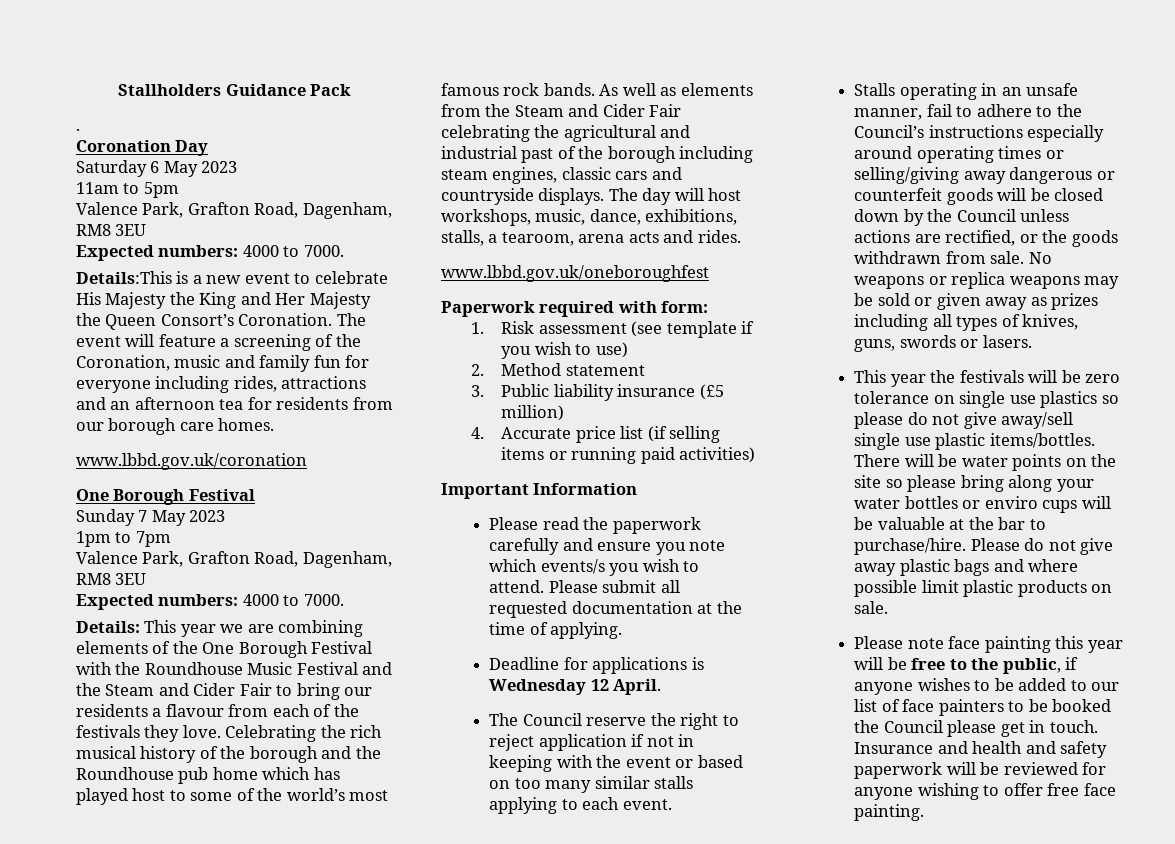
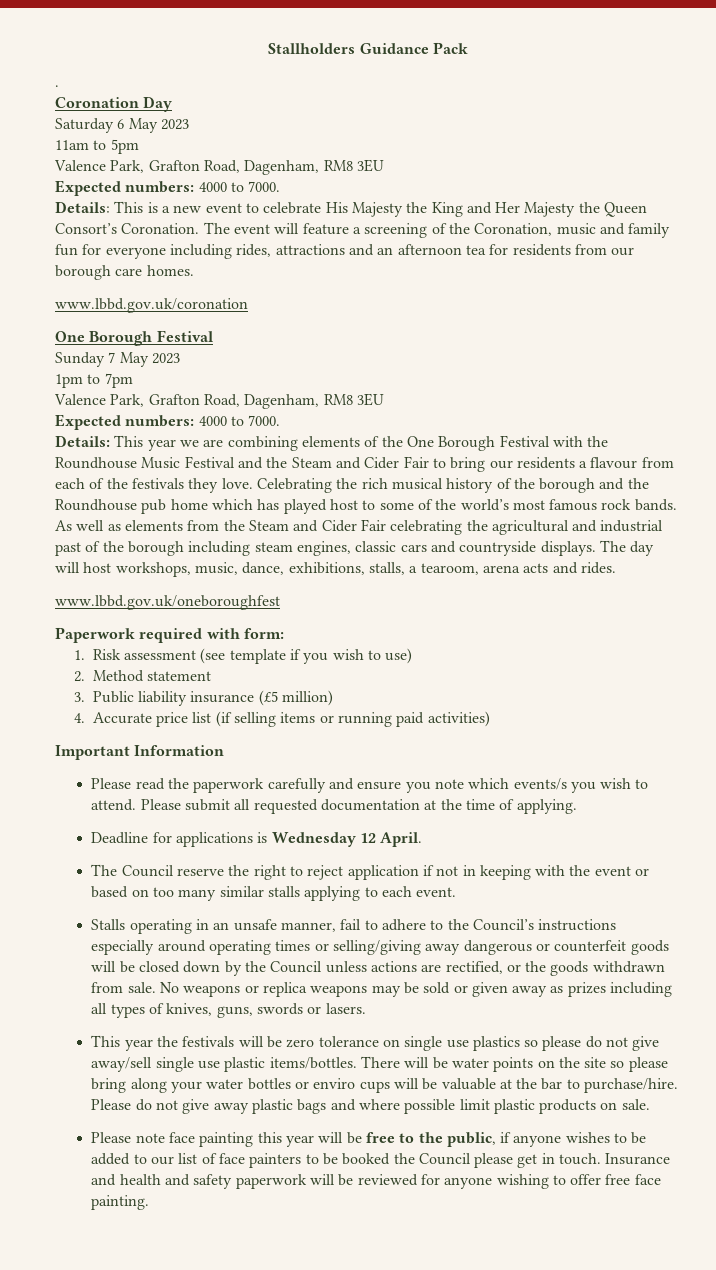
[76,271,172,284] Details:This -> [55,201,144,213] Details: This

